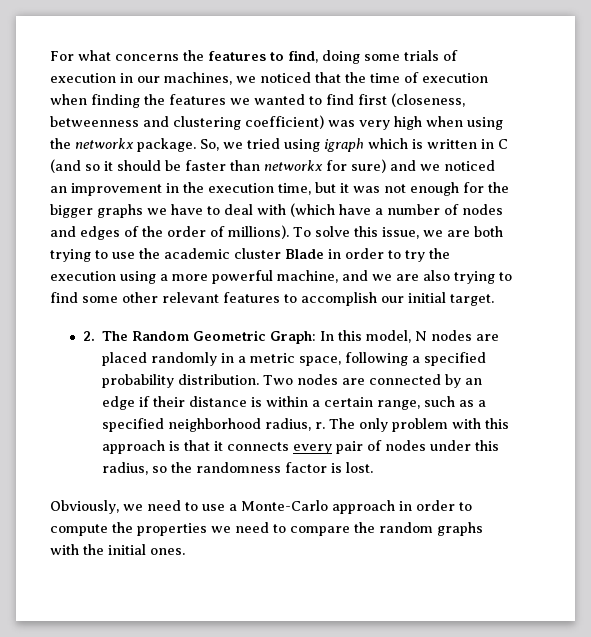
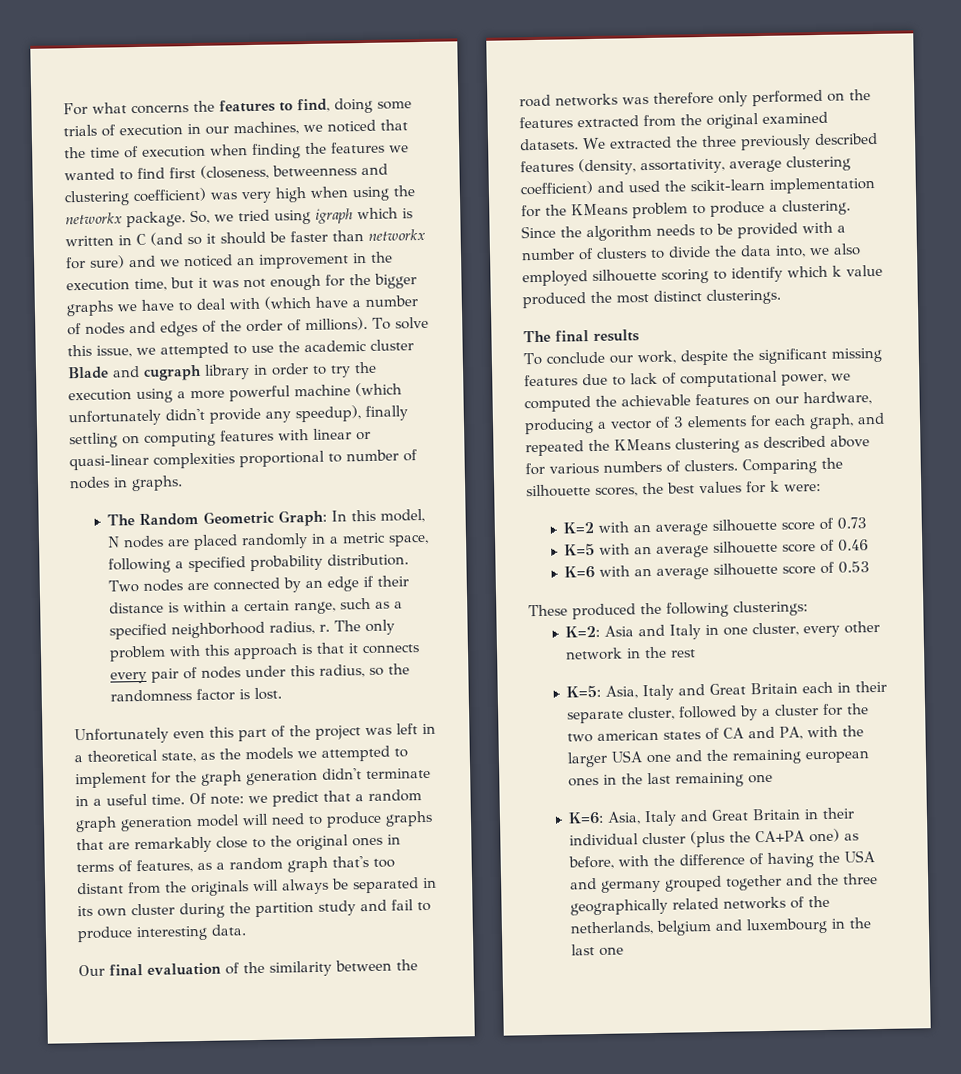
[446,226,503,237] [50,249,91,262] are both trying -> [160,342,229,359] attempted
(324, 254) none -> [112,364,250,381] and cugraph library
[277,270,512,284] [50,292,494,306] [82,331,95,341] machine, and we are also trying to find some other relevant features to accomplish our initial target. // 2. -> [294,382,402,397] [68,405,408,427] [69,428,371,449] [69,449,418,471] [69,475,183,492] machine (which unfortunately didn't provide any speedup), finally settling on computing features with linear or quasi-linear complexities proportional to number of nodes in graphs. //
[50,500,472,514] [50,522,483,536] [50,544,185,555] Obviously, we need to use a Monte-Carlo approach in order to compute the properties we need to compare the random graphs with the initial ones. -> [74,723,436,745] [74,745,408,763] [75,767,431,789] [75,789,422,807] [75,810,433,833] [76,834,401,854] [76,856,395,874] [77,877,437,897] [77,899,431,919] [77,924,246,943] [78,959,418,977] [519,89,871,108] [519,111,828,129] [519,132,878,151] [520,155,851,176] [520,176,875,196] [521,199,851,219] [521,221,846,242] [521,243,861,261] [522,264,883,287] [522,288,781,309] [523,329,640,343] [523,347,882,366] [524,370,851,388] [524,391,872,413] [524,412,885,435] [525,435,870,457] [525,457,843,476] [526,480,821,498] [563,517,868,536] [564,539,870,558] [564,561,871,580] [528,600,808,620] [565,620,881,640] [565,646,697,661] [566,680,888,701] [567,703,870,724] [567,725,865,743] [567,749,871,768] [568,772,774,788] [568,807,856,827] [569,828,860,848] [568,850,876,870] [570,873,879,893] [570,895,831,916] [570,917,872,936] [571,944,625,956] Unfortunately even this part of the project was left in a theoretical state, as the models we attempted to implement for the graph generation didn't terminate in a useful time. Of note: we predict that a random graph generation model will need to produce graphs that are remarkably close to the original ones in terms of features, as a random graph that's too distant from the originals will always be separated in its own cluster during the partition study and fail to produce interesting data. // Our final evaluation of the similarity between the road networks was therefore only performed on the features extracted from the original examined datasets. We extracted the three previously described features (density, assortativity, average clustering coefficient) and used the scikit-learn implementation for the KMeans problem to produce a clustering. Since the algorithm needs to be provided with a number of clusters to divide the data into, we also employed silhouette scoring to identify which k value produced the most distinct clusterings. // The final results // To conclude our work, despite the significant missing features due to lack of computational power, we computed the achievable features on our hardware, producing a vector of 3 elements for each graph, and repeated the KMeans clustering as described above for various numbers of clusters. Comparing the silhouette scores, the best values for k were: // K=2 with an average silhouette score of 0.73 // K=5 with an average silhouette score of 0.46 // K=6 with an average silhouette score of 0.53 // These produced the following clusterings: // K=2: Asia and Italy in one cluster, every other network in the rest // K=5: Asia, Italy and Great Britain each in their separate cluster, followed by a cluster for the two american states of CA and PA, with the larger USA one and the remaining european ones in the last remaining one // K=6: Asia, Italy and Great Britain in their individual cluster (plus the CA+PA one) as before, with the difference of having the USA and germany grouped together and the three geographically related networks of the netherlands, belgium and luxembourg in the last one

